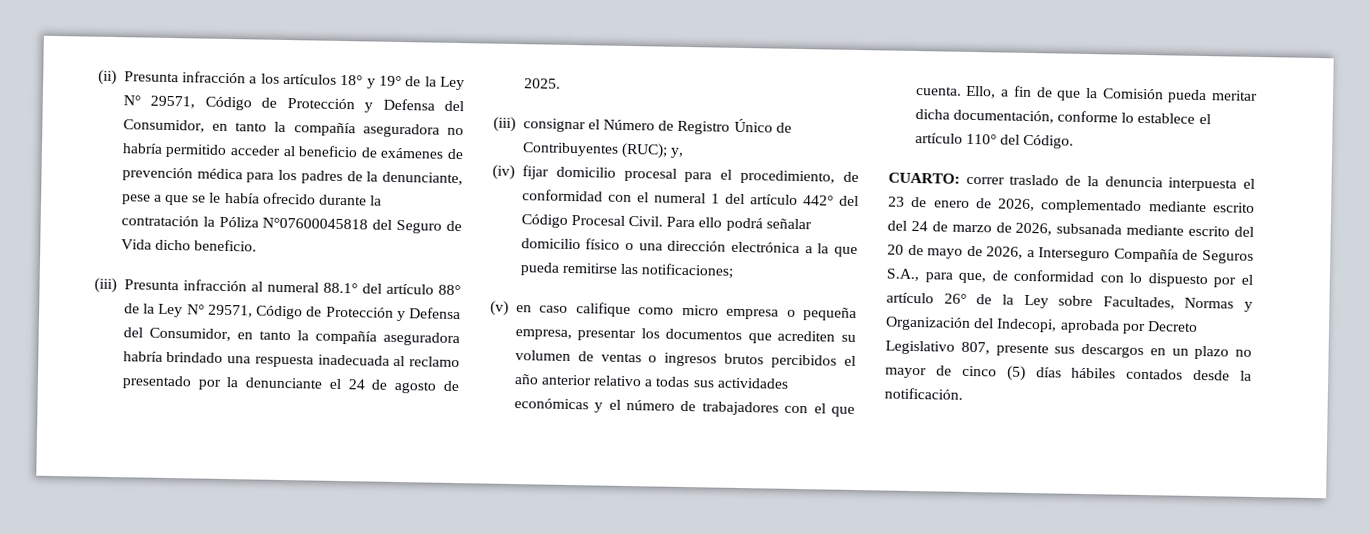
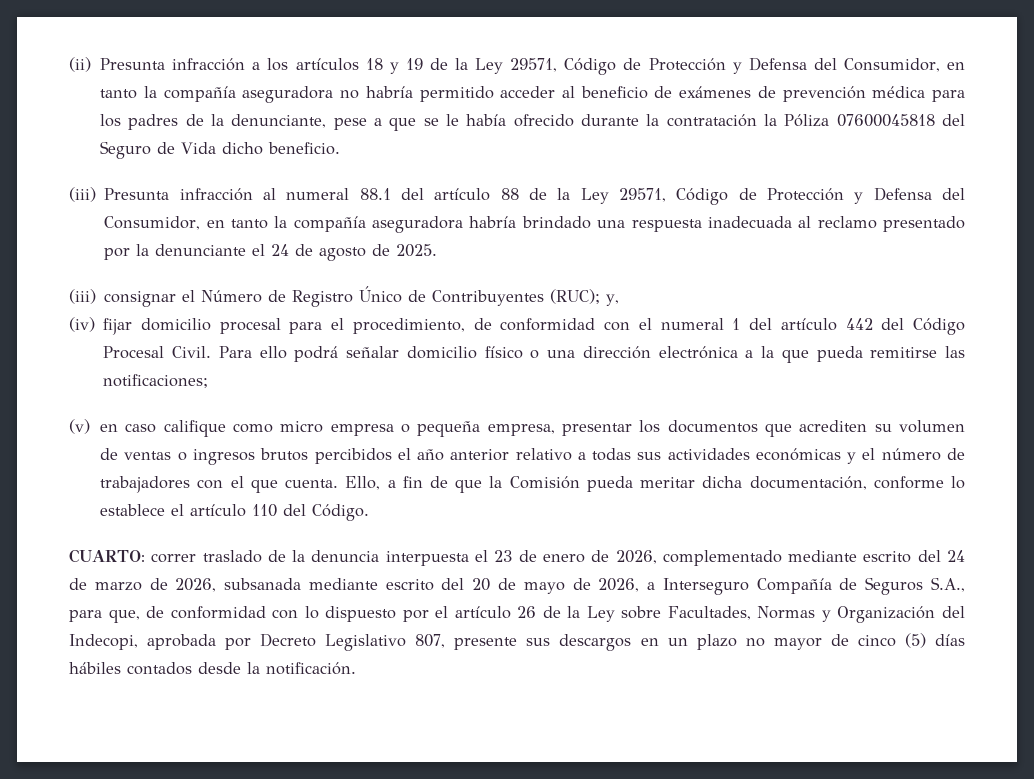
[340,74,465,91] [122,95,141,106] 18° y 19° de la Ley N° -> [365,58,504,74] 18 y 19 de la Ley
[262,217,369,230] N°07600045818 -> [836,114,935,127] 07600045818
[322,282,461,296] [123,303,205,318] 88.1° del artículo 88° de la Ley N° -> [359,188,609,204] 88.1 del artículo 88 de la Ley
[802,195,834,206] 442° -> [845,318,873,330] 442
[965,133,997,145] 110° -> [252,504,278,517] 110
[943,293,967,304] 26° -> [517,606,537,618] 26

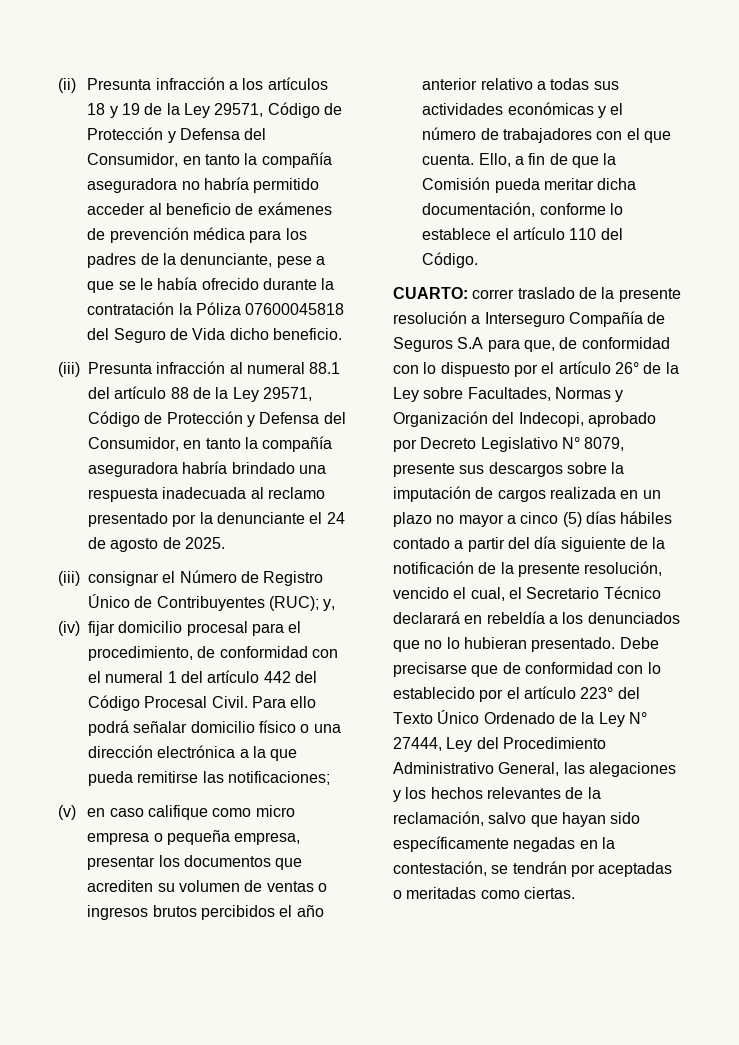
[311,550,965,566] [69,578,640,594] denuncia interpuesta el 23 de enero de 2026, complementado mediante escrito del 24 de marzo de 2026, subsanada mediante escrito del 20 de mayo de 2026, -> [618,288,681,302] [393,311,467,324] presente resolución
[931,577,966,592] S.A., -> [457,337,484,349] S.A
[517,606,537,618] 26 -> [614,362,639,374] 26°
[147,634,217,650] aprobada -> [587,412,656,427] aprobado
[415,634,446,648] 807, -> [561,437,625,451] N° 8079,
(632, 642) none -> [566,462,625,474] [393,486,616,502] sobre la imputación de cargos realizada
[830,634,849,646] de -> [506,515,516,524] a
[127,662,356,675] contados desde la notificación. -> [393,536,666,552] [393,561,663,577] [393,586,661,601] [393,611,680,624] [393,637,659,652] [393,662,661,677] [393,686,640,702] [393,710,647,727] [393,737,606,752] [393,762,676,777] [393,787,601,802] [393,811,641,827] [393,836,615,852] [393,861,673,877] [393,887,575,899] contado a partir del día siguiente de la notificación de la presente resolución, vencido el cual, el Secretario Técnico declarará en rebeldía a los denunciados que no lo hubieran presentado. Debe precisarse que de conformidad con lo establecido por el artículo 223° del Texto Único Ordenado de la Ley N° 27444, Ley del Procedimiento Administrativo General, las alegaciones y los hechos relevantes de la reclamación, salvo que hayan sido específicamente negadas en la contestación, se tendrán por aceptadas o meritadas como ciertas.

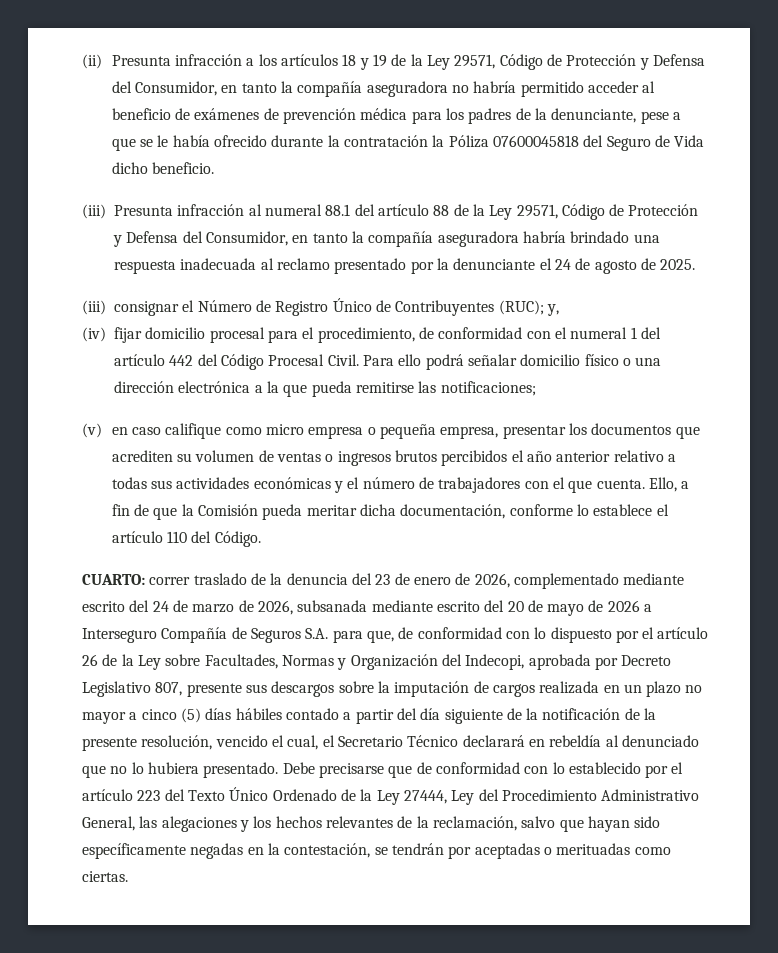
[618,288,681,302] [393,311,467,324] presente resolución -> [286,573,685,589] [82,600,640,616] denuncia del 23 de enero de 2026, complementado mediante escrito del 24 de marzo de 2026, subsanada mediante escrito del 20 de mayo de 2026
[457,337,484,349] S.A -> [305,628,329,639] S.A.
[614,362,639,374] 26° -> [82,654,98,666] 26
[587,412,656,427] aprobado -> [528,654,591,670] aprobada
[561,437,625,451] N° 8079, -> [155,682,183,696] 807,
[548,612,680,624] a los denunciados -> [605,735,699,747] al denunciado
[463,637,527,649] hubieran -> [147,762,199,774] hubiera
[580,687,614,699] 223° -> [137,790,161,801] 223
[628,712,647,724] N° -> (400, 797) none
[406,887,477,899] meritadas -> [556,843,631,855] merituadas

